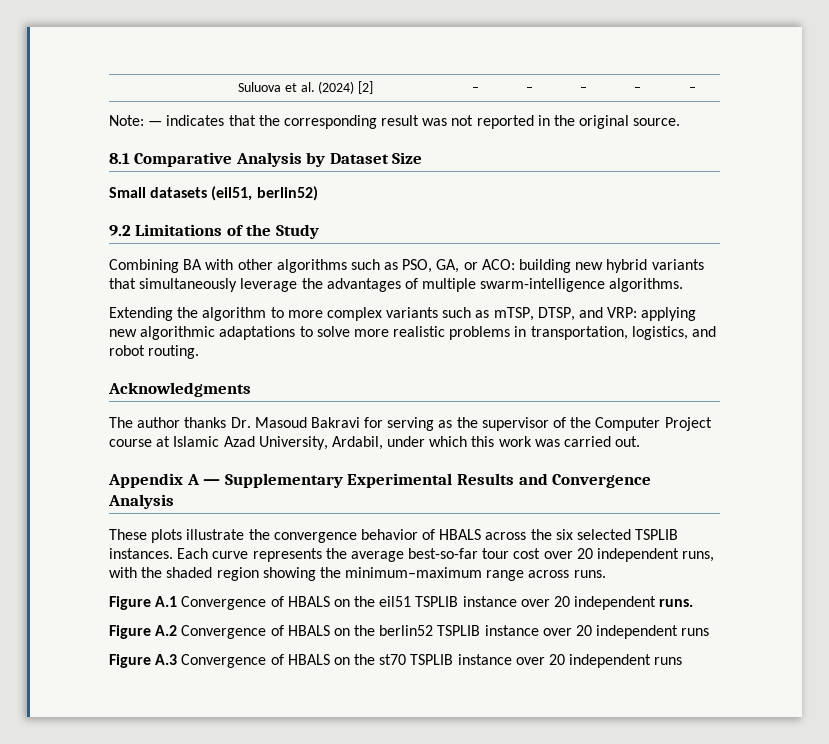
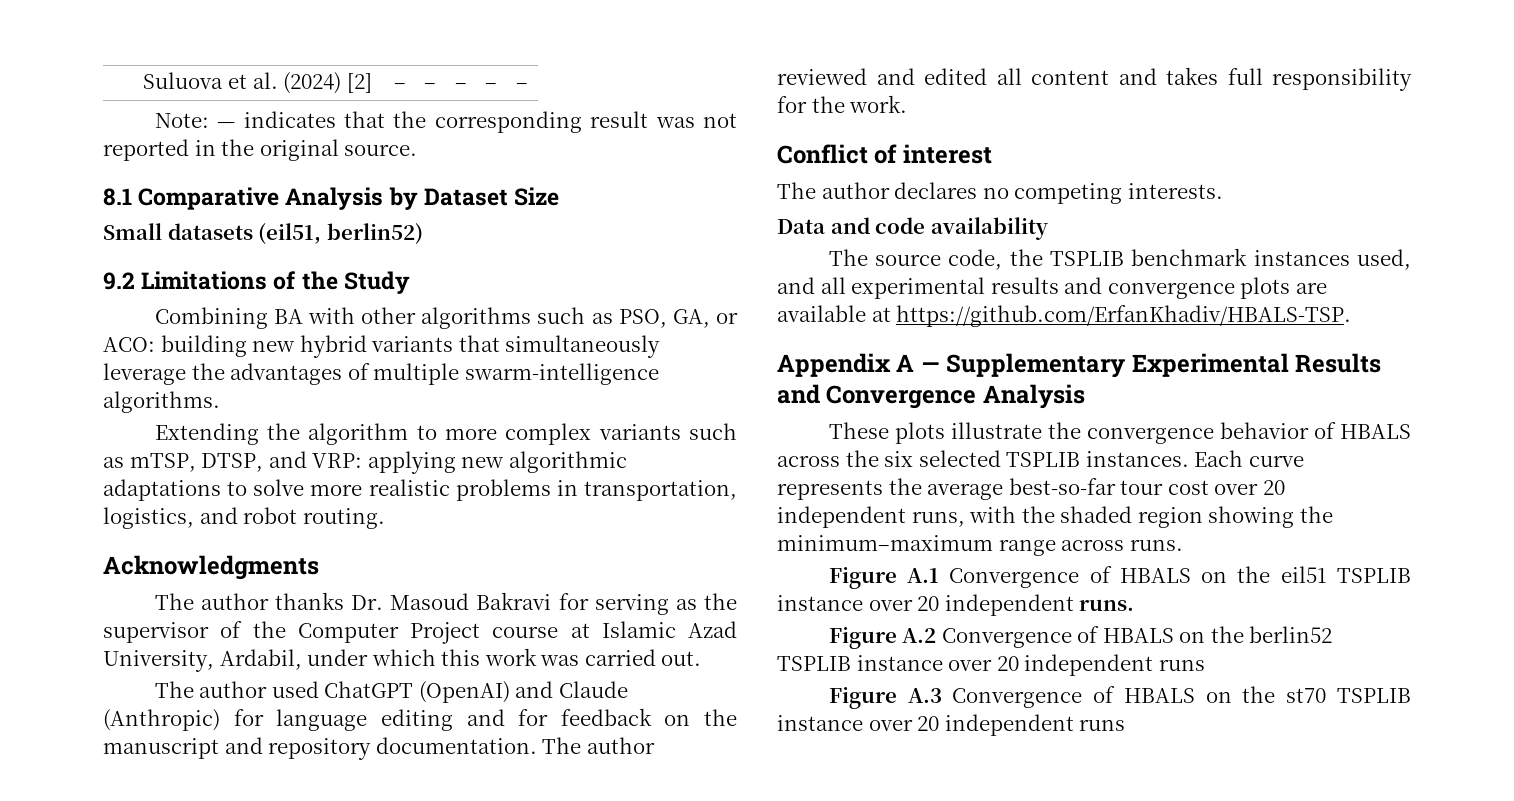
(641, 441) none -> [154,681,628,703] [103,708,737,731] [103,737,655,760] [777,67,1412,91] [777,95,908,113] [777,144,992,164] [777,182,1223,204] [777,217,1048,240] [828,248,1411,270] [777,277,1327,299] [777,305,1352,327] // The author used ChatGPT (OpenAI) and Claude (Anthropic) for language editing and for feedback on the manuscript and repository documentation. The author reviewed and edited all content and takes full responsibility for the work. // Conflict of interest // The author declares no competing interests. // Data and code availability // The source code, the TSPLIB benchmark instances used, and all experimental results and convergence plots are available at https://github.com/ErfanKhadiv/HBALS-TSP.

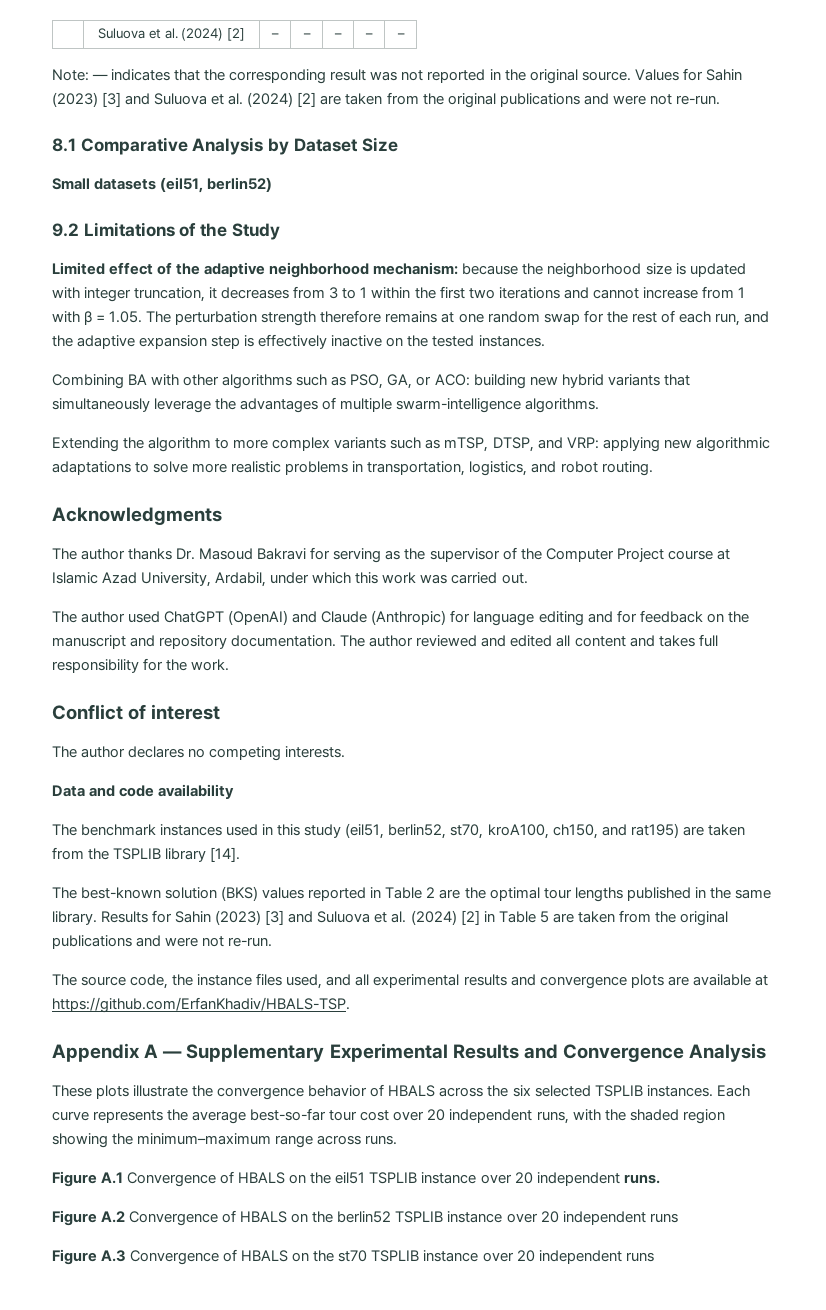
(418, 150) none -> [634,68,742,81] [52,92,720,108] Values for Sahin (2023) [3] and Suluova et al. (2024) [2] are taken from the original publications and were not re-run.
(410, 282) none -> [52,262,746,278] [52,286,745,302] [52,310,769,326] [52,334,545,349] // Limited effect of the adaptive neighborhood mechanism: because the neighborhood size is updated with integer truncation, it decreases from 3 to 1 within the first two iterations and cannot increase from 1 with β = 1.05. The perturbation strength therefore remains at one random swap for the rest of each run, and the adaptive expansion step is effectively inactive on the tested instances.
(1048, 228) none -> [52,823,745,839] [52,847,241,862] [52,886,771,902] [52,910,728,926] [52,935,273,949] // The benchmark instances used in this study (eil51, berlin52, st70, kroA100, ch150, and rat195) are taken from the TSPLIB library [14]. // The best-known solution (BKS) values reported in Table 2 are the optimal tour lengths published in the same library. Results for Sahin (2023) [3] and Suluova et al. (2024) [2] in Table 5 are taken from the original publications and were not re-run.
[1050,248,1350,266] TSPLIB benchmark instances -> [197,973,283,986] instance files

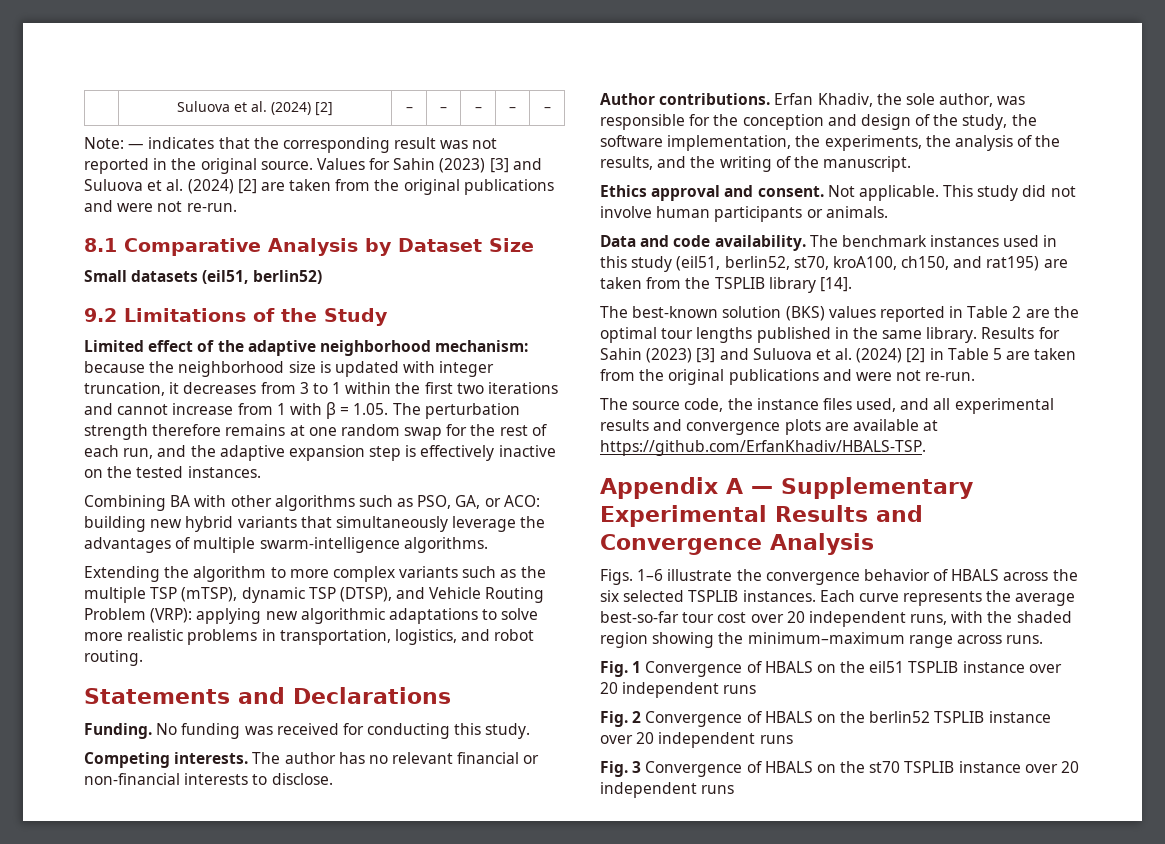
[444,437,599,452] mTSP, DTSP, and VRP: -> [520,566,546,578] [84,587,545,603] [84,608,193,623] the multiple TSP (mTSP), dynamic TSP (DTSP), and Vehicle Routing Problem (VRP):
[52,507,222,525] [52,547,730,563] [52,572,528,587] [52,610,749,626] [52,634,718,649] [52,658,230,673] [52,704,221,720] [52,746,346,761] Acknowledgments // The author thanks Dr. Masoud Bakravi for serving as the supervisor of the Computer Project course at Islamic Azad University, Ardabil, under which this work was carried out. // The author used ChatGPT (OpenAI) and Claude (Anthropic) for language editing and for feedback on the manuscript and repository documentation. The author reviewed and edited all content and takes full responsibility for the work. // Conflict of interest // The author declares no competing interests. -> [84,687,451,704] [84,723,531,739] [84,752,540,768] [84,773,333,785] [600,93,1026,107] [600,114,1037,130] [600,135,1061,151] [600,156,912,172] [600,185,1076,201] [600,206,888,222] Statements and Declarations // Funding. No funding was received for conducting this study. // Competing interests. The author has no relevant financial or non-financial interests to disclose. // Author contributions. Erfan Khadiv, the sole author, was responsible for the conception and design of the study, the software implementation, the experiments, the analysis of the results, and the writing of the manuscript. // Ethics approval and consent. Not applicable. This study did not involve human participants or animals.
[158,784,235,799] availability // -> [714,235,806,251] availability.
[52,1085,130,1099] These plots -> [600,569,664,585] Figs. 1–6
[52,1171,124,1187] Figure A.1 -> [600,661,642,677] Fig. 1
[623,1174,660,1184] [52,1210,126,1226] runs. // Figure A.2 -> [723,685,757,694] [600,711,642,727] runs // Fig. 2
[52,1249,127,1265] Figure A.3 -> [600,761,642,777] Fig. 3

